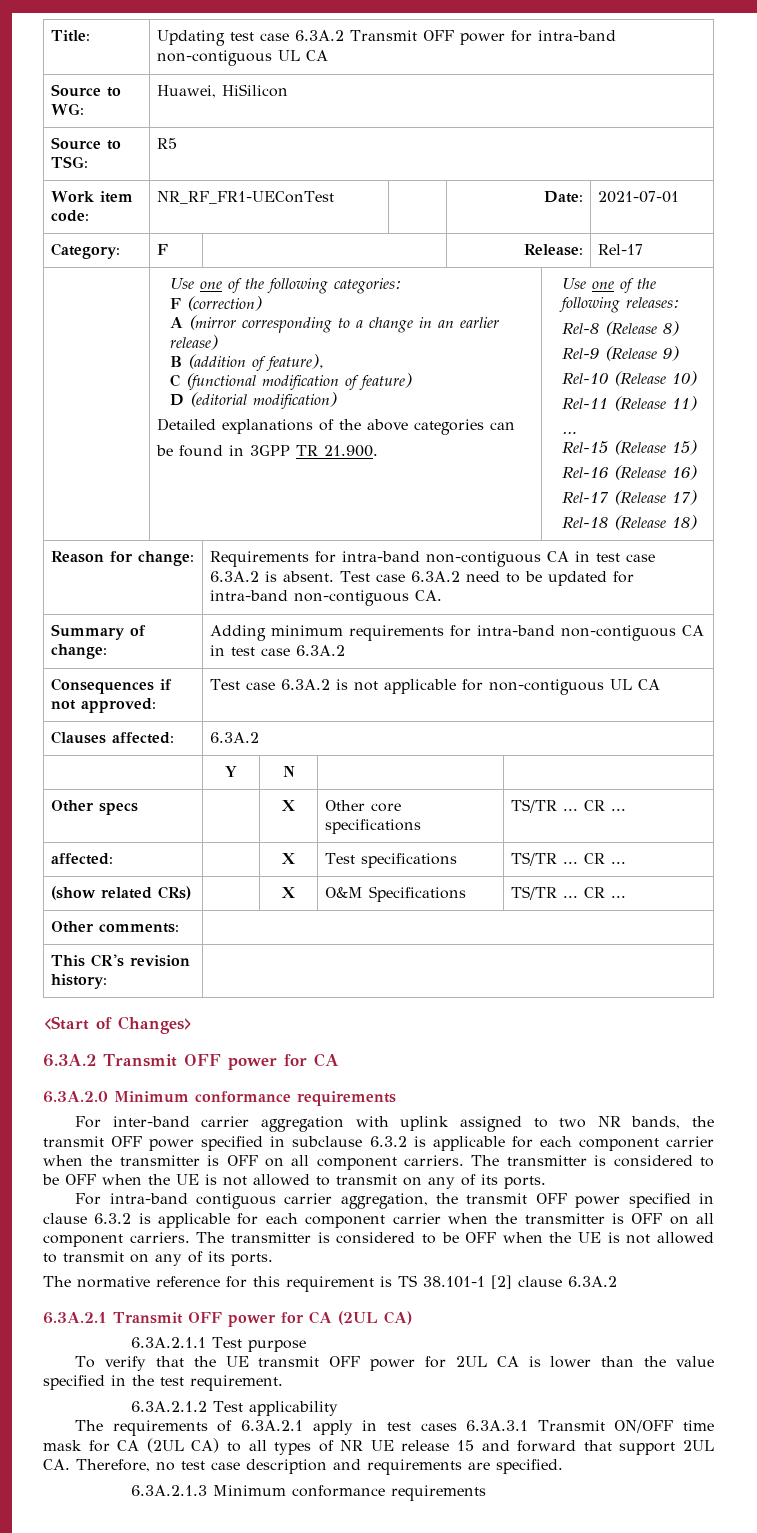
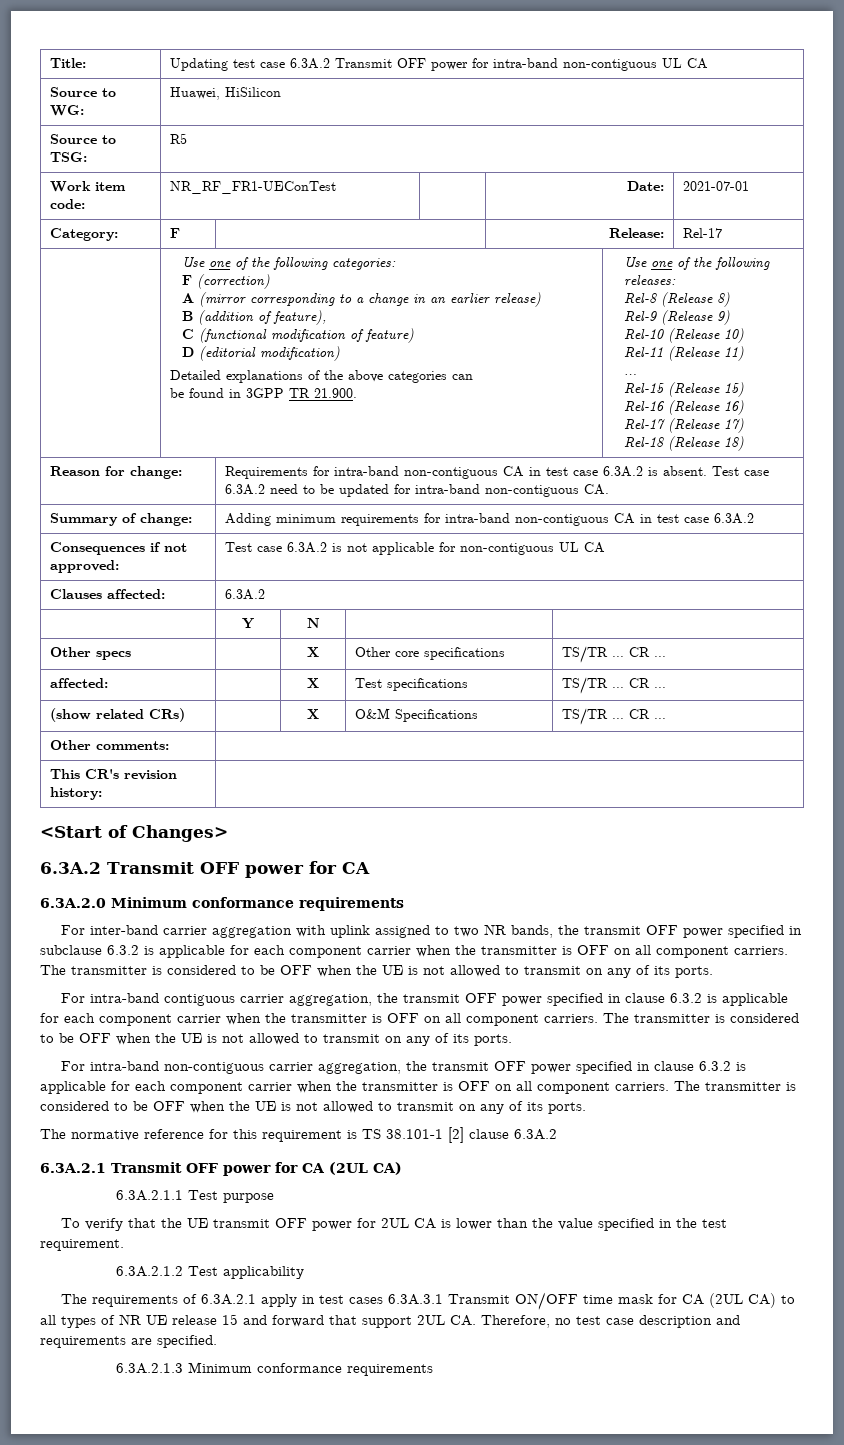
(273, 1259) none -> [61,1061,747,1074] [40,1081,796,1094] [40,1101,586,1114] // For intra-band non-contiguous carrier aggregation, the transmit OFF power specified in clause 6.3.2 is applicable for each component carrier when the transmitter is OFF on all component carriers. The transmitter is considered to be OFF when the UE is not allowed to transmit on any of its ports.

